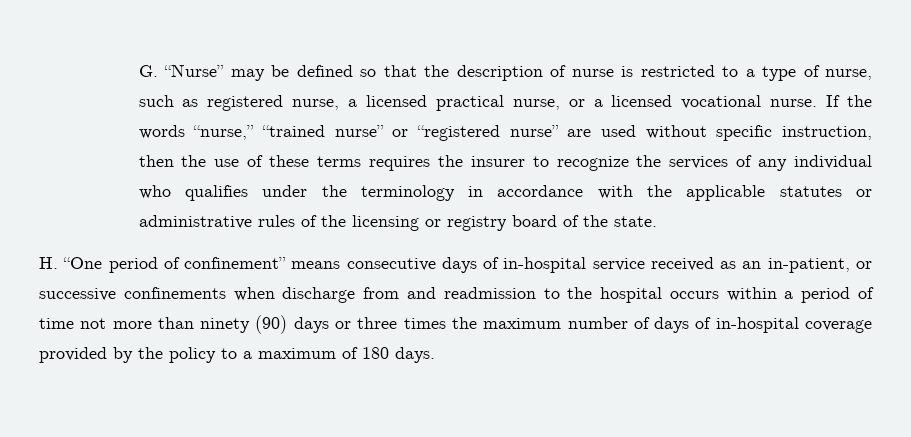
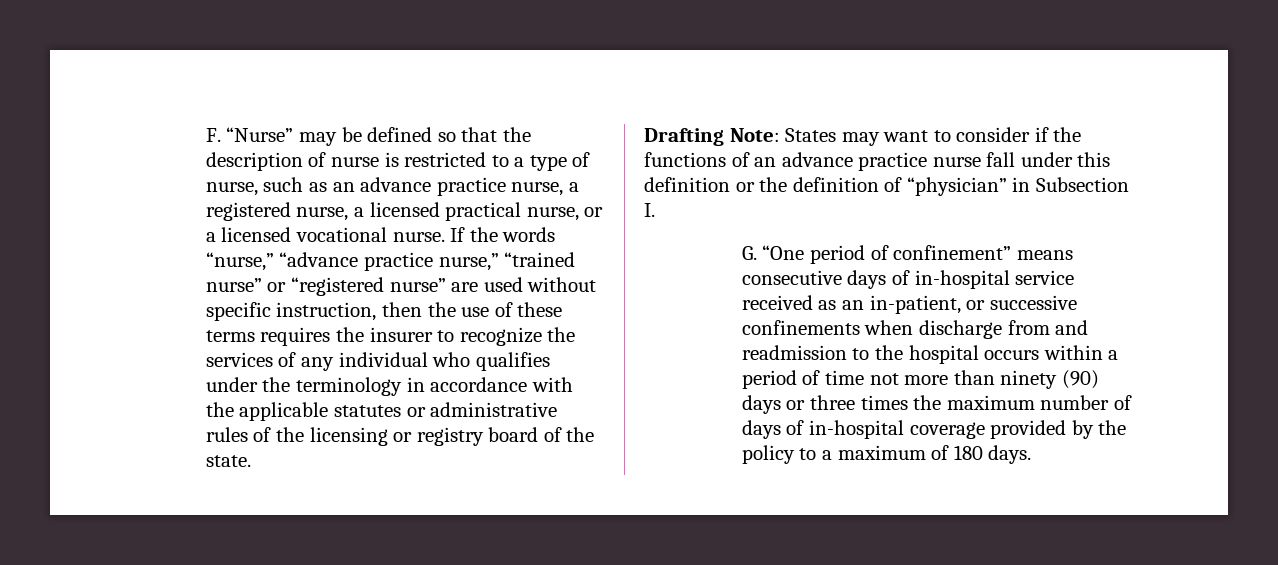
[138,65,158,77] G. -> [205,128,221,142] F.
(199, 103) none -> [332,177,579,196] an advance practice nurse, a
(255, 132) none -> [279,252,499,271] “advance practice nurse,”
[39,257,58,269] H. -> [644,127,1082,146] [644,152,1111,171] [644,177,1129,196] [644,203,655,217] [741,246,757,260] Drafting Note: States may want to consider if the functions of an advance practice nurse fall under this definition or the definition of “physician” in Subsection I. // G.

